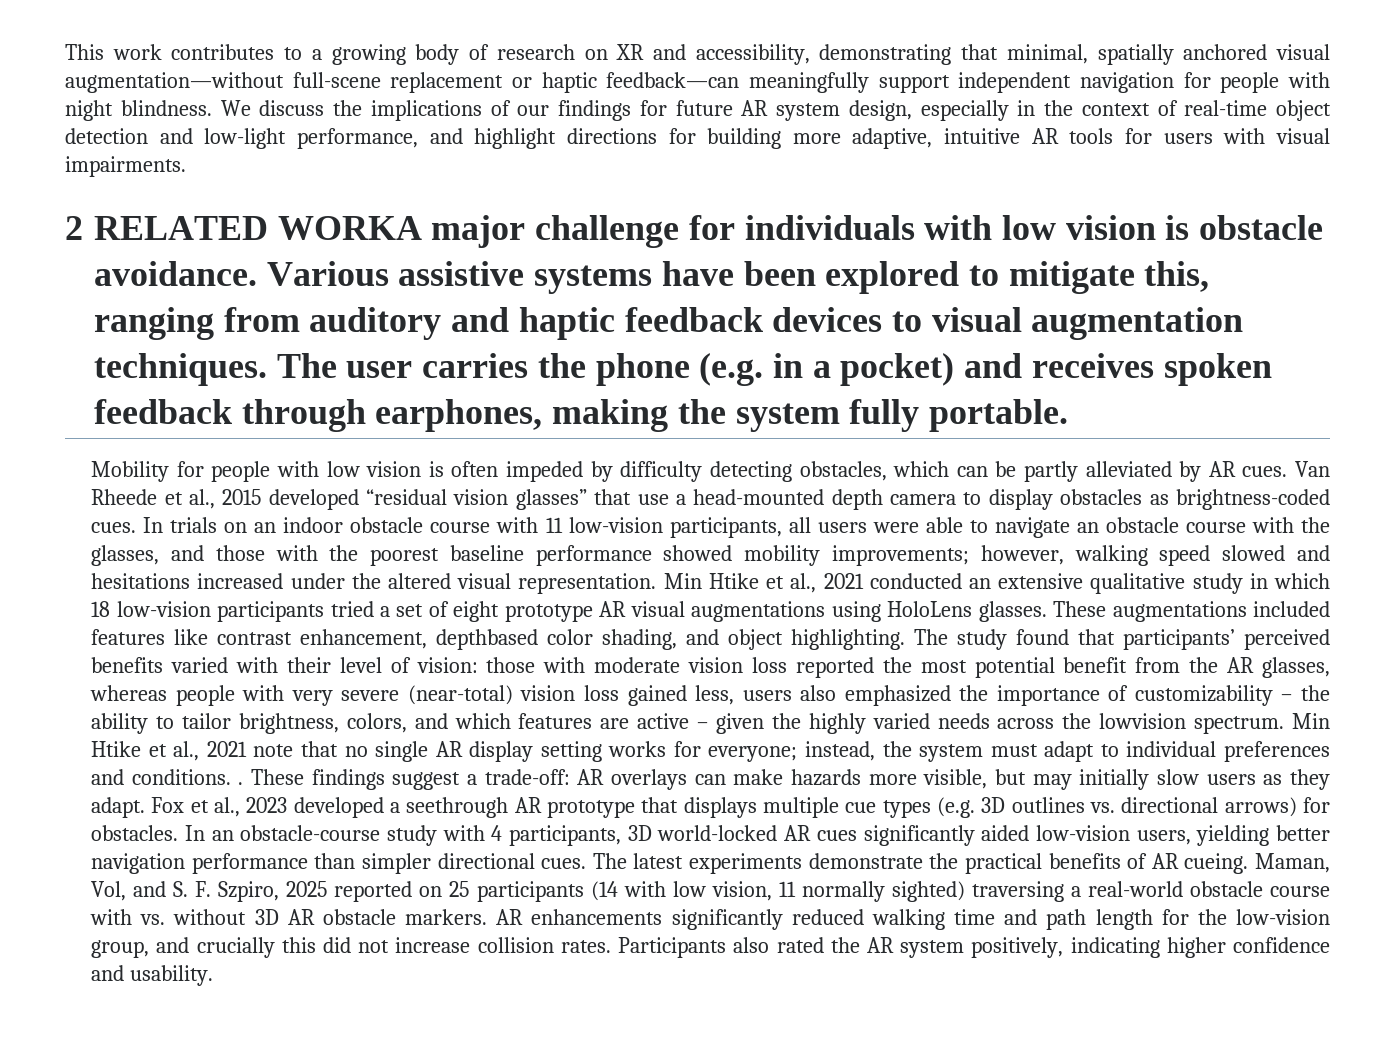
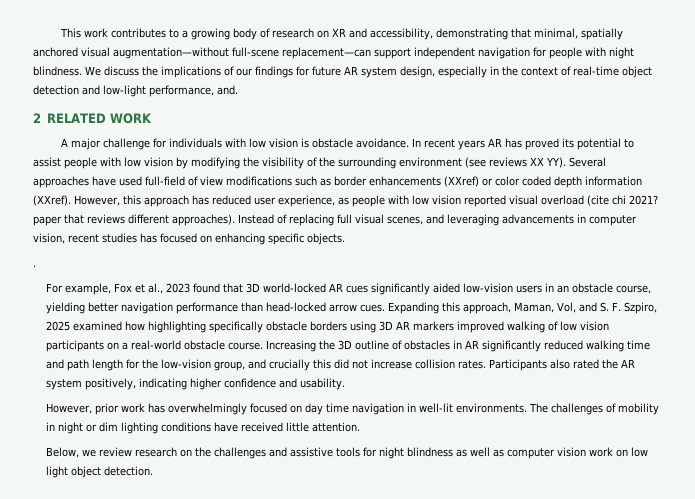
[390,72,869,93] replacement or haptic feedback—can meaningfully -> [282,47,371,59] replacement—can
[429,128,1330,149] [65,156,186,177] and highlight directions for building more adaptive, intuitive AR tools for users with visual impairments. -> [217,85,238,95] and.
[277,216,422,240] WORKA -> [109,113,152,124] [61,138,69,147] WORK // A
[266,261,1210,294] [94,307,1244,340] [94,353,1272,386] [94,399,1069,432] [91,461,1331,482] [91,489,1330,510] [91,517,1330,538] [91,545,1331,566] [91,573,1330,594] [91,601,1330,622] [91,629,1331,650] [91,657,1331,678] [90,685,1330,706] [91,713,1331,734] [91,741,1331,762] [91,769,1331,790] [91,797,1331,818] [91,825,622,846] Various assistive systems have been explored to mitigate this, ranging from auditory and haptic feedback devices to visual augmentation techniques. The user carries the phone (e.g. in a pocket) and receives spoken feedback through earphones, making the system fully portable. // Mobility for people with low vision is often impeded by difficulty detecting obstacles, which can be partly alleviated by AR cues. Van Rheede et al., 2015 developed “residual vision glasses” that use a head-mounted depth camera to display obstacles as brightness-coded cues. In trials on an indoor obstacle course with 11 low-vision participants, all users were able to navigate an obstacle course with the glasses, and those with the poorest baseline performance showed mobility improvements; however, walking speed slowed and hesitations increased under the altered visual representation. Min Htike et al., 2021 conducted an extensive qualitative study in which 18 low-vision participants tried a set of eight prototype AR visual augmentations using HoloLens glasses. These augmentations included features like contrast enhancement, depthbased color shading, and object highlighting. The study found that participants’ perceived benefits varied with their level of vision: those with moderate vision loss reported the most potential benefit from the AR glasses, whereas people with very severe (near-total) vision loss gained less, users also emphasized the importance of customizability – the ability to tailor brightness, colors, and which features are active – given the highly varied needs across the lowvision spectrum. Min Htike et al., 2021 note that no single AR display setting works for everyone; instead, the system must adapt to individual preferences and conditions. . These findings suggest a trade-off: AR overlays can make hazards more visible, but may initially slow users as they adapt. Fox et al., 2023 developed a seethrough AR prototype that displays multiple cue types (e.g. 3D outlines vs. directional arrows) for obstacles. In an obstacle-course study with 4 participants, -> [412,138,635,150] [33,157,606,169] [33,176,642,188] [33,195,658,207] [33,214,637,226] [33,233,345,245] [33,265,36,267] [45,283,243,295] In recent years AR has proved its potential to assist people with low vision by modifying the visibility of the surrounding environment (see reviews XX YY). Several approaches have used full-field of view modifications such as border enhancements (XXref) or color coded depth information (XXref). However, this approach has reduced user experience, as people with low vision reported visual overload (cite chi 2021? paper that reviews different approaches). Instead of replacing full visual scenes, and leveraging advancements in computer vision, recent studies has focused on enhancing specific objects. // . // For example, Fox et al., 2023 found that
[1136,830,1191,845] users, -> [515,283,651,294] users in an obstacle course,
[362,853,1249,874] simpler directional cues. The latest experiments demonstrate the practical benefits of AR cueing. -> [265,302,511,314] head-locked arrow cues. Expanding this approach,
[334,881,1331,902] [90,909,663,925] reported on 25 participants (14 with low vision, 11 normally sighted) traversing a real-world obstacle course with vs. without 3D AR obstacle markers. AR enhancements -> [72,321,609,333] [45,340,479,352] examined how highlighting specifically obstacle borders using 3D AR markers improved walking of low vision participants on a real-world obstacle course. Increasing the 3D outline of obstacles in AR
(214, 975) none -> [45,403,659,415] [45,422,360,434] [45,447,648,459] [45,466,153,478] // However, prior work has overwhelmingly focused on day time navigation in well-lit environments. The challenges of mobility in night or dim lighting conditions have received little attention. // Below, we review research on the challenges and assistive tools for night blindness as well as computer vision work on low light object detection.

